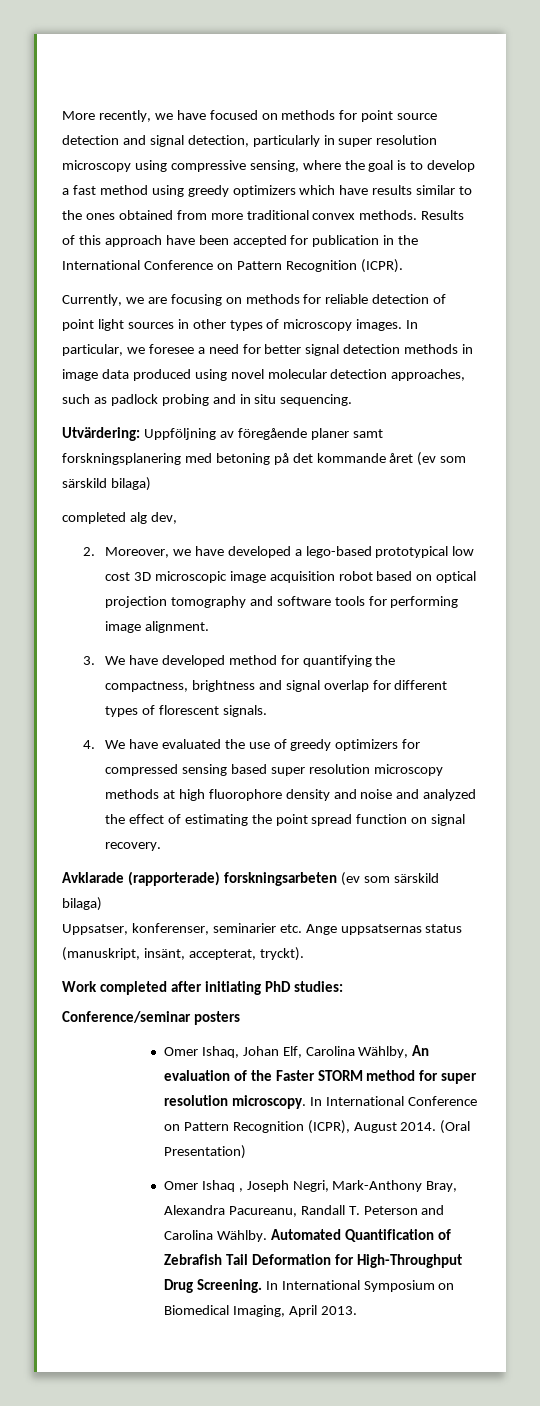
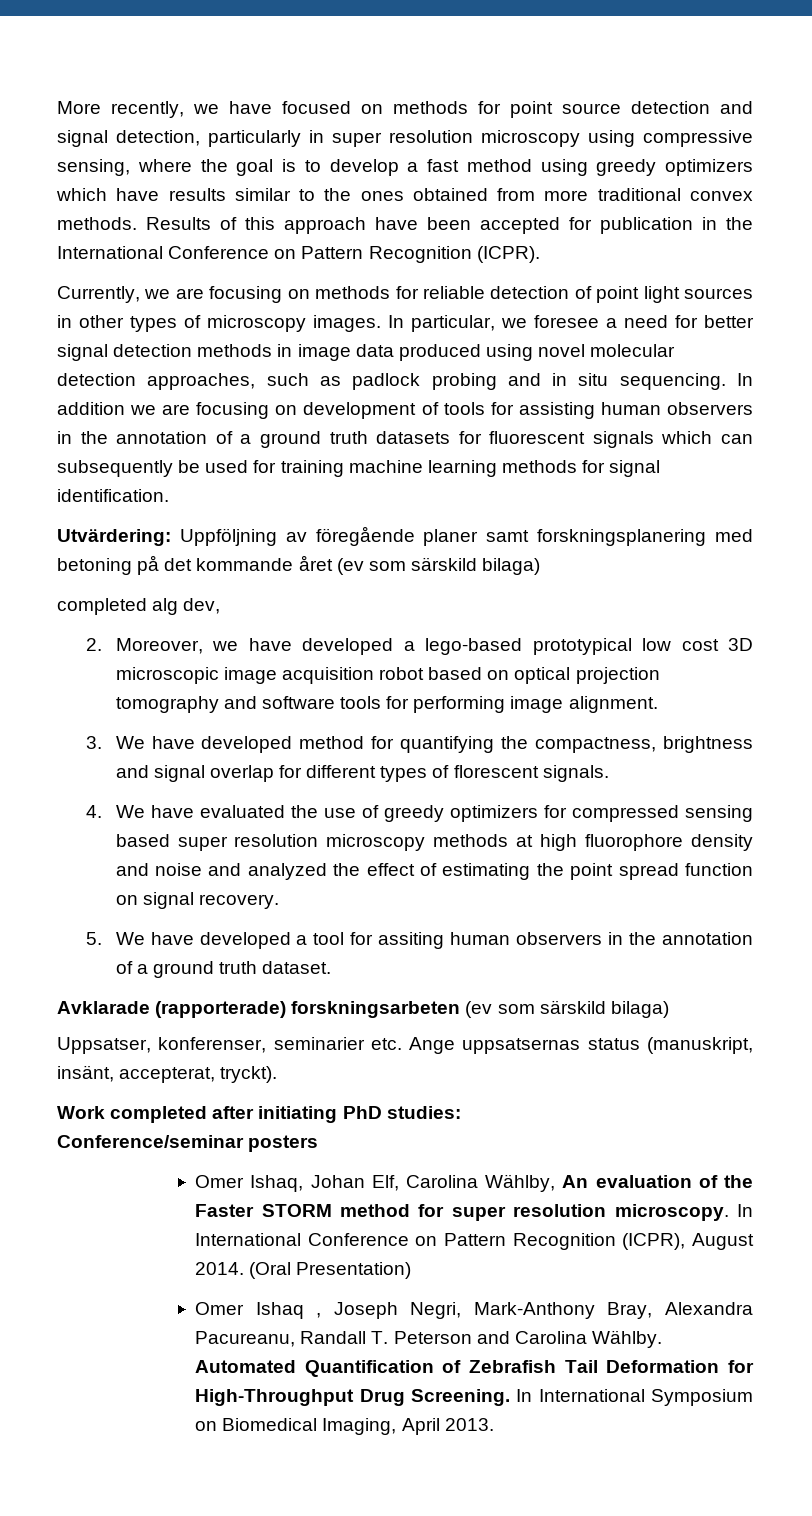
(353, 400) none -> [737,373,753,386] [57,402,754,419] [57,431,754,448] [57,460,661,477] [57,489,169,502] In addition we are focusing on development of tools for assisting human observers in the annotation of a ground truth datasets for fluorescent signals which can subsequently be used for training machine learning methods for signal identification.
(161, 846) none -> [86,932,754,949] [115,961,332,978] // 5. We have developed a tool for assiting human observers in the annotation of a ground truth dataset.

